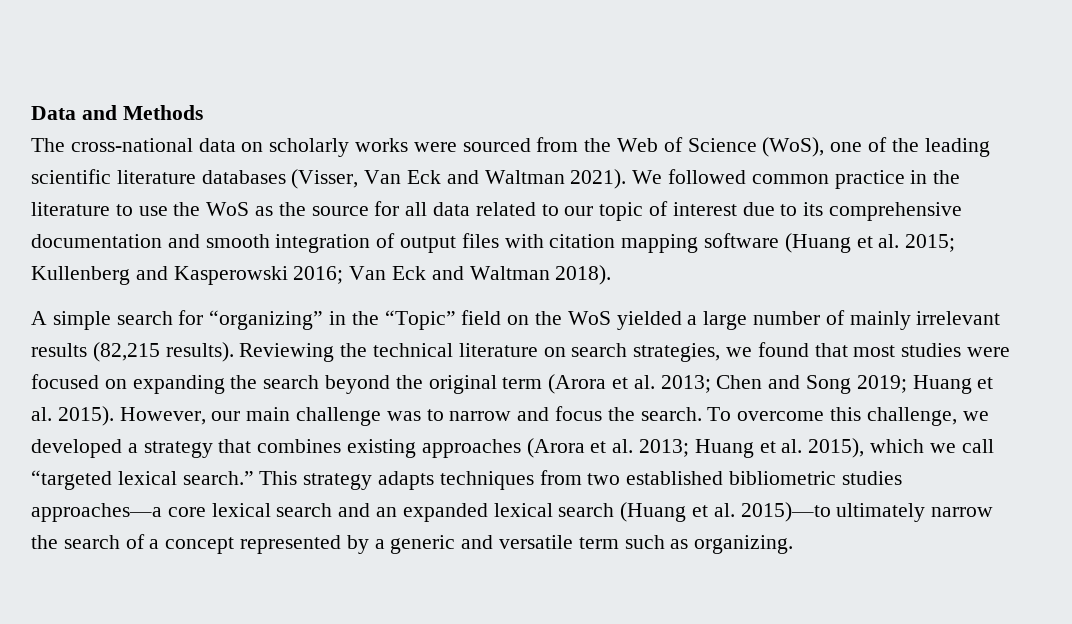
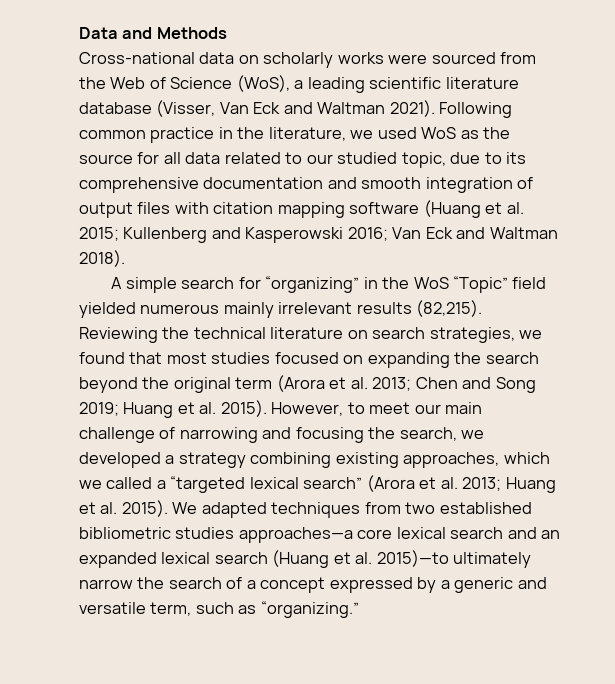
[31,138,193,152] The cross-national -> [79,52,195,64] Cross-national
[830,137,919,152] one of the -> [294,80,304,89] a
[201,170,286,184] databases -> [79,102,152,114] database
[632,169,747,184] We followed -> [439,102,513,118] Following
[31,202,201,216] literature to use the -> [268,127,417,141] literature, we used
[599,201,737,221] topic of interest -> [337,152,446,168] studied topic,
(379, 318) none -> [413,277,449,289] WoS
[507,310,845,330] on the WoS yielded a large number of -> [79,302,220,318] yielded numerous
[92,342,234,362] (82,215 results). -> [416,300,483,317] (82,215).
[967,347,1011,357] were -> (271, 358) none
(206, 416) none -> [347,402,411,414] to meet
[386,406,989,426] [31,439,521,458] was to narrow and focus the search. To overcome this challenge, we developed a strategy that combines existing approaches -> [159,427,485,443] [79,452,550,468] [79,476,363,493] of narrowing and focusing the search, we developed a strategy combining existing approaches, which we called a “targeted lexical search”
[808,438,994,458] [31,470,435,490] 2015), which we call “targeted lexical search.” This strategy adapts -> [121,500,267,518] 2015). We adapted
[240,535,342,554] represented -> [329,577,413,593] expressed
[578,537,619,549] term -> [150,602,192,616] term,
[694,535,794,554] organizing. -> [260,601,359,618] “organizing.”

